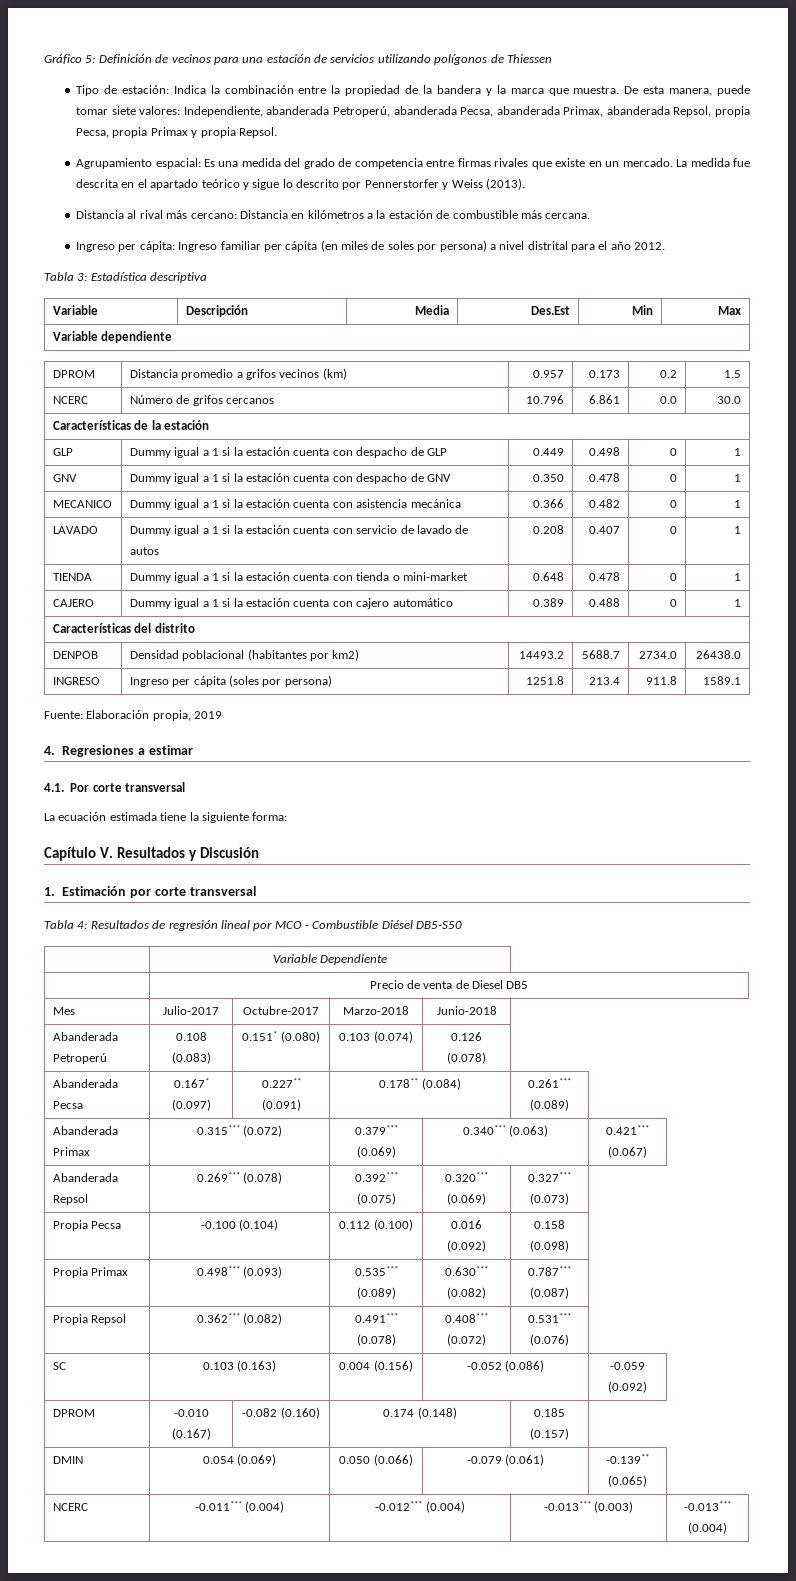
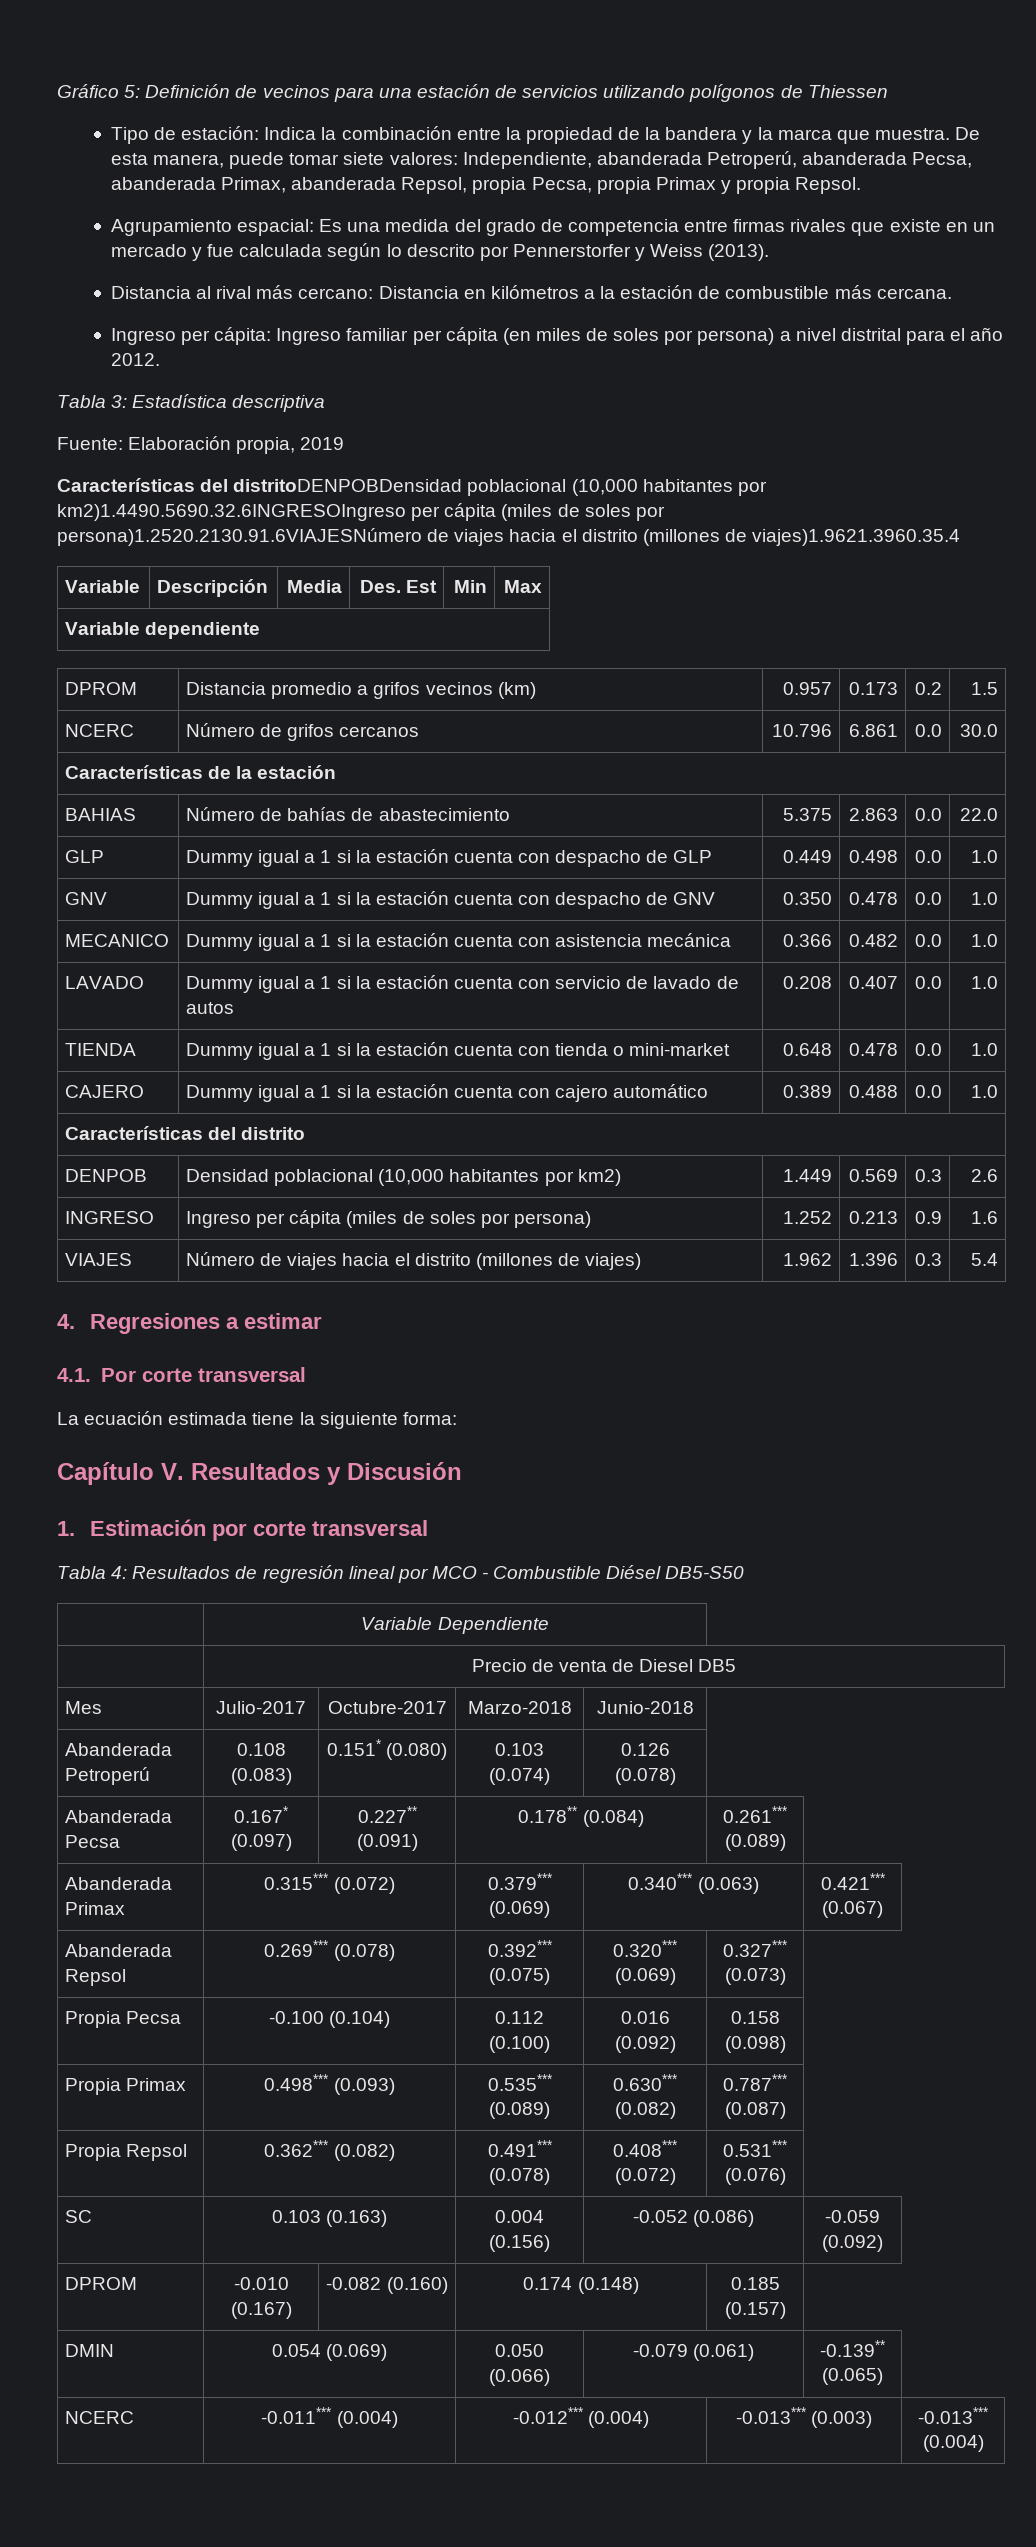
[622,158,751,167] [76,179,280,190] mercado. La medida fue descrita en el apartado teórico y sigue -> [110,243,382,261] mercado y fue calculada según
(208, 277) none -> [57,436,345,454] [57,478,767,496] [57,503,665,521] [57,528,961,546] // Fuente: Elaboración propia, 2019 // Características del distritoDENPOBDensidad poblacional (10,000 habitantes por km2)1.4490.5690.32.6INGRESOIngreso per cápita (miles de soles por persona)1.2520.2130.91.6VIAJESNúmero de viajes hacia el distrito (millones de viajes)1.9621.3960.35.4
[531,306,571,315] Des.Est -> [359,580,437,593] Des. Est
(209, 425) none -> [65,808,137,821] [186,807,510,821] [782,808,832,821] [848,808,898,821] [914,808,942,821] [959,808,998,821] // BAHIAS | Número de bahías de abastecimiento | 5.375 | 2.863 | 0.0 | 22.0
[670,448,678,456] [734,448,742,456] 0 | 1 -> [914,850,942,863] [970,850,998,863] 0.0 | 1.0
[670,474,678,482] [734,474,742,482] 0 | 1 -> [914,892,942,905] [970,892,998,905] 0.0 | 1.0
[670,500,678,508] [734,500,742,508] 0 | 1 -> [914,934,942,947] [970,934,998,947] 0.0 | 1.0
[670,526,678,534] [734,526,742,534] 0 | 1 -> [914,976,942,989] [970,976,998,989] 0.0 | 1.0
[670,573,678,581] [734,573,742,581] 0 | 1 -> [914,1043,942,1056] [970,1043,998,1056] 0.0 | 1.0
[670,599,678,607] [734,599,742,607] 0 | 1 -> [914,1085,942,1098] [970,1085,998,1098] 0.0 | 1.0
[247,649,307,661] (habitantes -> [378,1169,540,1186] (10,000 habitantes
[519,651,565,659] [582,650,621,659] [639,651,678,659] [696,650,742,659] 14493.2 | 5688.7 | 2734.0 | 26438.0 -> [782,1169,832,1182] [848,1169,898,1182] [914,1169,942,1182] [970,1169,998,1182] 1.449 | 0.569 | 0.3 | 2.6
[228,675,259,687] (soles -> [346,1211,476,1228] (miles de soles
[526,676,565,685] [589,677,621,685] [646,676,678,685] [703,676,742,685] [44,710,223,721] 1251.8 | 213.4 | 911.8 | 1589.1 // Fuente: Elaboración propia, 2019 -> [782,1211,832,1224] [848,1211,898,1224] [914,1211,942,1224] [970,1211,998,1224] [65,1253,133,1266] [186,1252,642,1270] [782,1253,832,1266] [848,1253,898,1266] [914,1253,942,1266] [970,1253,998,1266] 1.252 | 0.213 | 0.9 | 1.6 // VIAJES | Número de viajes hacia el distrito (millones de viajes) | 1.962 | 1.396 | 0.3 | 5.4

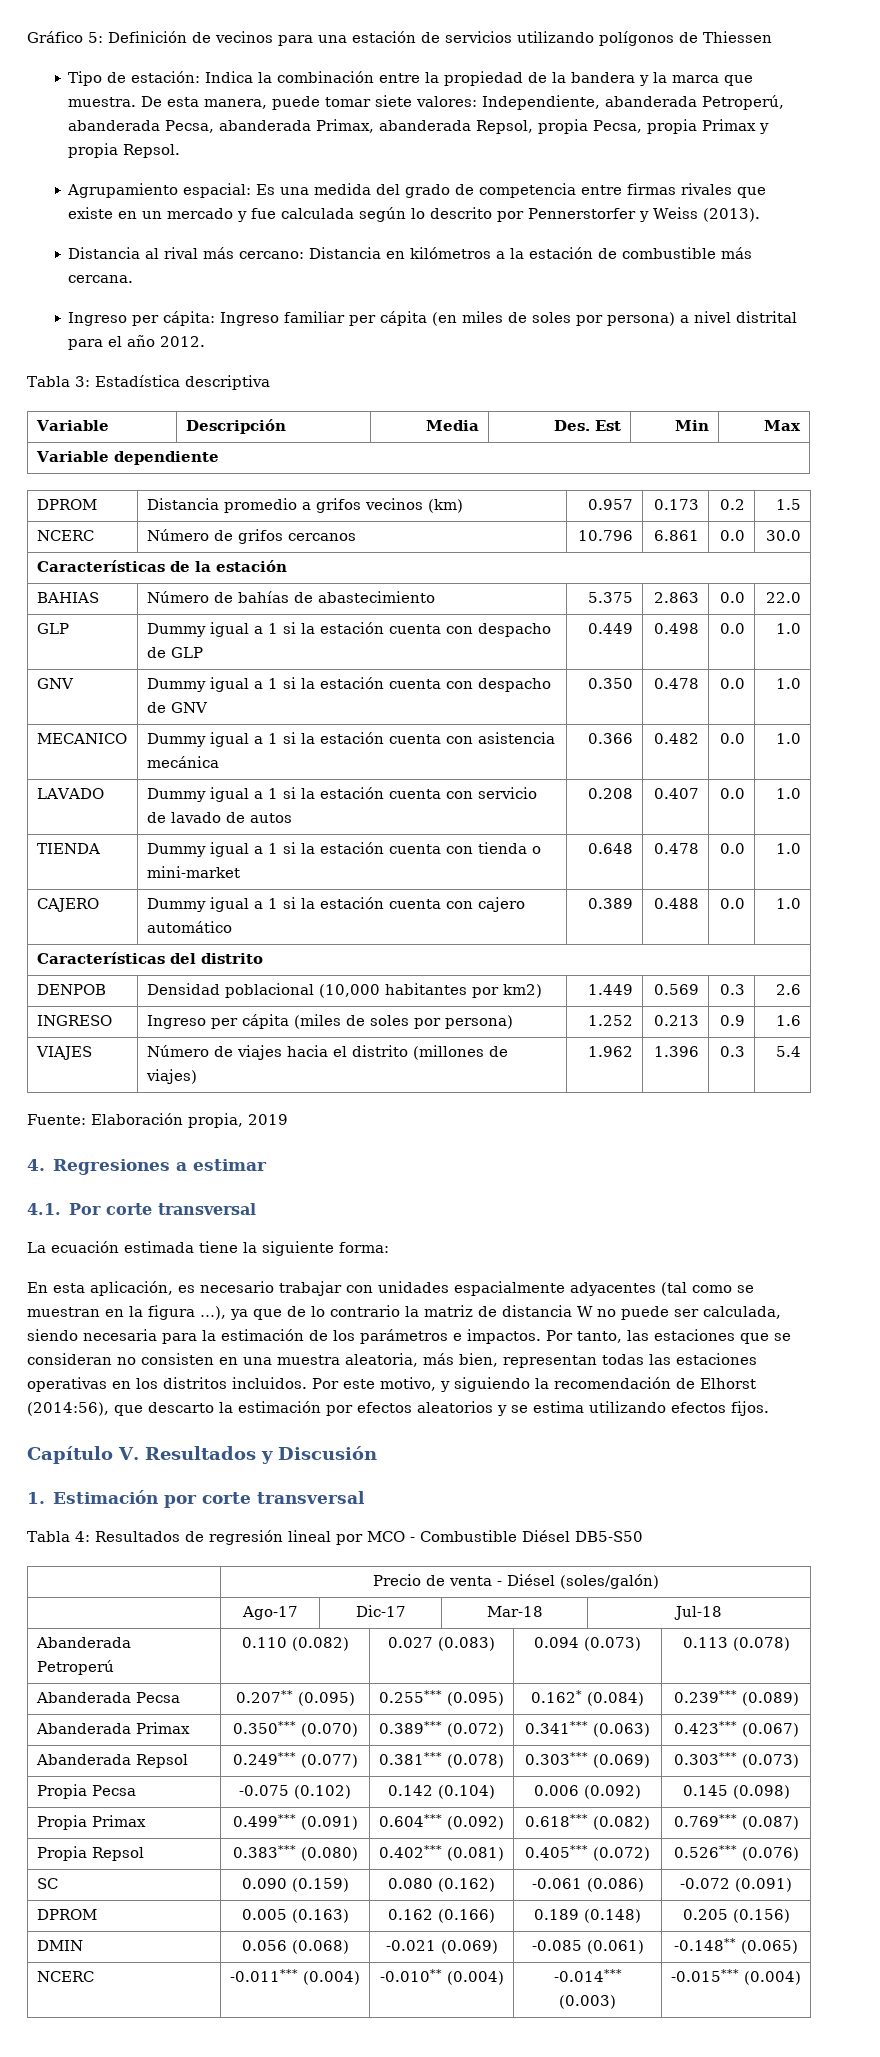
[57,436,345,454] [57,478,767,496] [57,503,665,521] [57,528,961,546] // Fuente: Elaboración propia, 2019 // Características del distritoDENPOBDensidad poblacional (10,000 habitantes por km2)1.4490.5690.32.6INGRESOIngreso per cápita (miles de soles por persona)1.2520.2130.91.6VIAJESNúmero de viajes hacia el distrito (millones de viajes)1.9621.3960.35.4 -> (270, 382) none
(998, 1259) none -> [27,1113,288,1128] // Fuente: Elaboración propia, 2019
(457, 1418) none -> [27,1281,754,1296] [27,1305,781,1320] [27,1329,791,1344] [27,1353,757,1368] [27,1377,756,1392] [27,1401,769,1416] // En esta aplicación, es necesario trabajar con unidades espacialmente adyacentes (tal como se muestran en la figura …), ya que de lo contrario la matriz de distancia W no puede ser calculada, siendo necesaria para la estimación de los parámetros e impactos. Por tanto, las estaciones que se consideran no consisten en una muestra aleatoria, más bien, representan todas las estaciones operativas en los distritos incluidos. Por este motivo, y siguiendo la recomendación de Elhorst (2014:56), que descarto la estimación por efectos aleatorios y se estima utilizando efectos fijos.
[361,1617,549,1634] // | Variable Dependiente -> (643, 1536) none
[612,1659,737,1672] [65,1701,103,1714] [216,1701,306,1714] [327,1701,447,1714] [467,1701,572,1714] [596,1701,694,1714] [65,1743,173,1756] [65,1767,151,1785] [236,1743,286,1756] [230,1768,292,1785] [326,1739,448,1760] [495,1743,544,1756] [489,1768,550,1785] [620,1743,670,1756] [614,1768,676,1785] [65,1810,173,1823] [65,1835,121,1848] [234,1806,289,1823] [230,1834,292,1851] [357,1806,418,1823] [356,1834,418,1851] [518,1806,579,1823] de Diesel DB5 // Mes | Julio-2017 | Octubre-2017 | Marzo-2018 | Junio-2018 // Abanderada Petroperú | 0.108 (0.083) | 0.151* (0.080) | 0.103 (0.074) | 0.126 (0.078) // Abanderada Pecsa | 0.167* (0.097) | 0.227** (0.091) | 0.178** -> [496,1574,659,1589] [241,1606,298,1620] [355,1605,406,1617] [486,1606,543,1617] [674,1606,722,1620] [35,1637,131,1648] [36,1660,114,1675] [241,1637,349,1651] [388,1637,495,1651] [534,1637,641,1651] [682,1637,790,1651] [35,1692,180,1703] [235,1690,355,1706] [379,1690,504,1706] [531,1690,582,1703] - Diésel (soles/galón) // | Ago-17 | Dic-17 | Mar-18 | Jul-18 // Abanderada Petroperú | 0.110 (0.082) | 0.027 (0.083) | 0.094 (0.073) | 0.113 (0.078) // Abanderada Pecsa | 0.207** (0.095) | 0.255*** (0.095) | 0.162*
[723,1806,788,1823] 0.261*** -> [673,1690,737,1703] 0.239***
[264,1873,395,1894] [487,1873,553,1890] [489,1901,550,1918] [628,1873,694,1890] 0.315*** (0.072) | 0.379*** (0.069) | 0.340*** -> [232,1721,358,1737] [379,1721,504,1737] [525,1721,588,1734] 0.350*** (0.070) | 0.389*** (0.072) | 0.341***
[820,1873,886,1890] 0.421*** -> [673,1721,737,1734] 0.423***
[264,1940,395,1961] [487,1940,553,1957] [489,1968,550,1985] [613,1940,678,1957] [614,1968,676,1985] [723,1940,788,1957] 0.269*** (0.078) | 0.392*** (0.075) | 0.320*** (0.069) | 0.327*** -> [232,1752,358,1768] [379,1752,504,1768] [525,1752,650,1768] [673,1752,737,1765] 0.249*** (0.077) | 0.381*** (0.078) | 0.303*** (0.069) | 0.303***
[268,2011,391,2028] [495,2011,544,2024] [489,2036,550,2053] [620,2011,670,2024] [614,2036,676,2053] [730,2011,780,2024] -0.100 (0.104) | 0.112 (0.100) | 0.016 (0.092) | 0.158 -> [239,1785,351,1799] [388,1785,495,1799] [534,1785,641,1799] [682,1785,728,1796] -0.075 (0.102) | 0.142 (0.104) | 0.006 (0.092) | 0.145
[264,2074,395,2095] [487,2074,553,2091] [489,2102,550,2119] [613,2074,678,2091] [614,2102,676,2119] [723,2074,788,2091] 0.498*** (0.093) | 0.535*** (0.089) | 0.630*** (0.082) | 0.787*** -> [232,1814,358,1830] [379,1814,504,1830] [525,1814,650,1830] [673,1814,737,1827] 0.499*** (0.091) | 0.604*** (0.092) | 0.618*** (0.082) | 0.769***
[264,2140,395,2161] [487,2140,553,2157] [489,2168,550,2185] [613,2140,678,2157] [614,2168,676,2185] [723,2140,788,2157] 0.362*** (0.082) | 0.491*** (0.078) | 0.408*** (0.072) | 0.531*** -> [232,1845,358,1861] [379,1845,504,1861] [525,1845,650,1861] [673,1845,737,1858] 0.383*** (0.080) | 0.402*** (0.081) | 0.405*** (0.072) | 0.526***
[271,2210,388,2227] [495,2210,544,2223] [489,2235,550,2252] [632,2210,688,2223] 0.103 (0.163) | 0.004 (0.156) | -0.052 -> [241,1878,349,1892] [388,1878,495,1892] [531,1878,582,1889] 0.090 (0.159) | 0.080 (0.162) | -0.061
[825,2210,880,2223] [822,2235,883,2252] [65,2277,138,2290] [233,2277,289,2290] [230,2302,292,2319] [326,2277,448,2294] [523,2277,573,2290] -0.059 (0.092) // DPROM | -0.010 (0.167) | -0.082 (0.160) | 0.174 -> [680,1878,792,1892] [36,1909,97,1920] [241,1909,349,1923] [388,1909,495,1923] [534,1909,579,1920] -0.072 (0.091) // DPROM | 0.005 (0.163) | 0.162 (0.166) | 0.189
[730,2277,780,2290] [724,2302,786,2319] 0.185 (0.157) -> [682,1909,790,1923] 0.205 (0.156)
[271,2344,388,2361] [495,2344,544,2357] [489,2369,550,2386] [632,2344,688,2357] 0.054 (0.069) | 0.050 (0.066) | -0.079 -> [241,1940,349,1954] [385,1940,498,1954] [531,1940,582,1951] 0.056 (0.068) | -0.021 (0.069) | -0.085
[820,2340,886,2357] -0.139** -> [674,1938,736,1951] -0.148**
[512,2407,650,2428] [735,2407,807,2424] -0.012*** (0.004) | -0.013*** -> [379,1969,504,1985] [553,1969,622,1982] -0.010** (0.004) | -0.014***
[918,2407,989,2424] -0.013*** -> [671,1969,739,1982] -0.015***

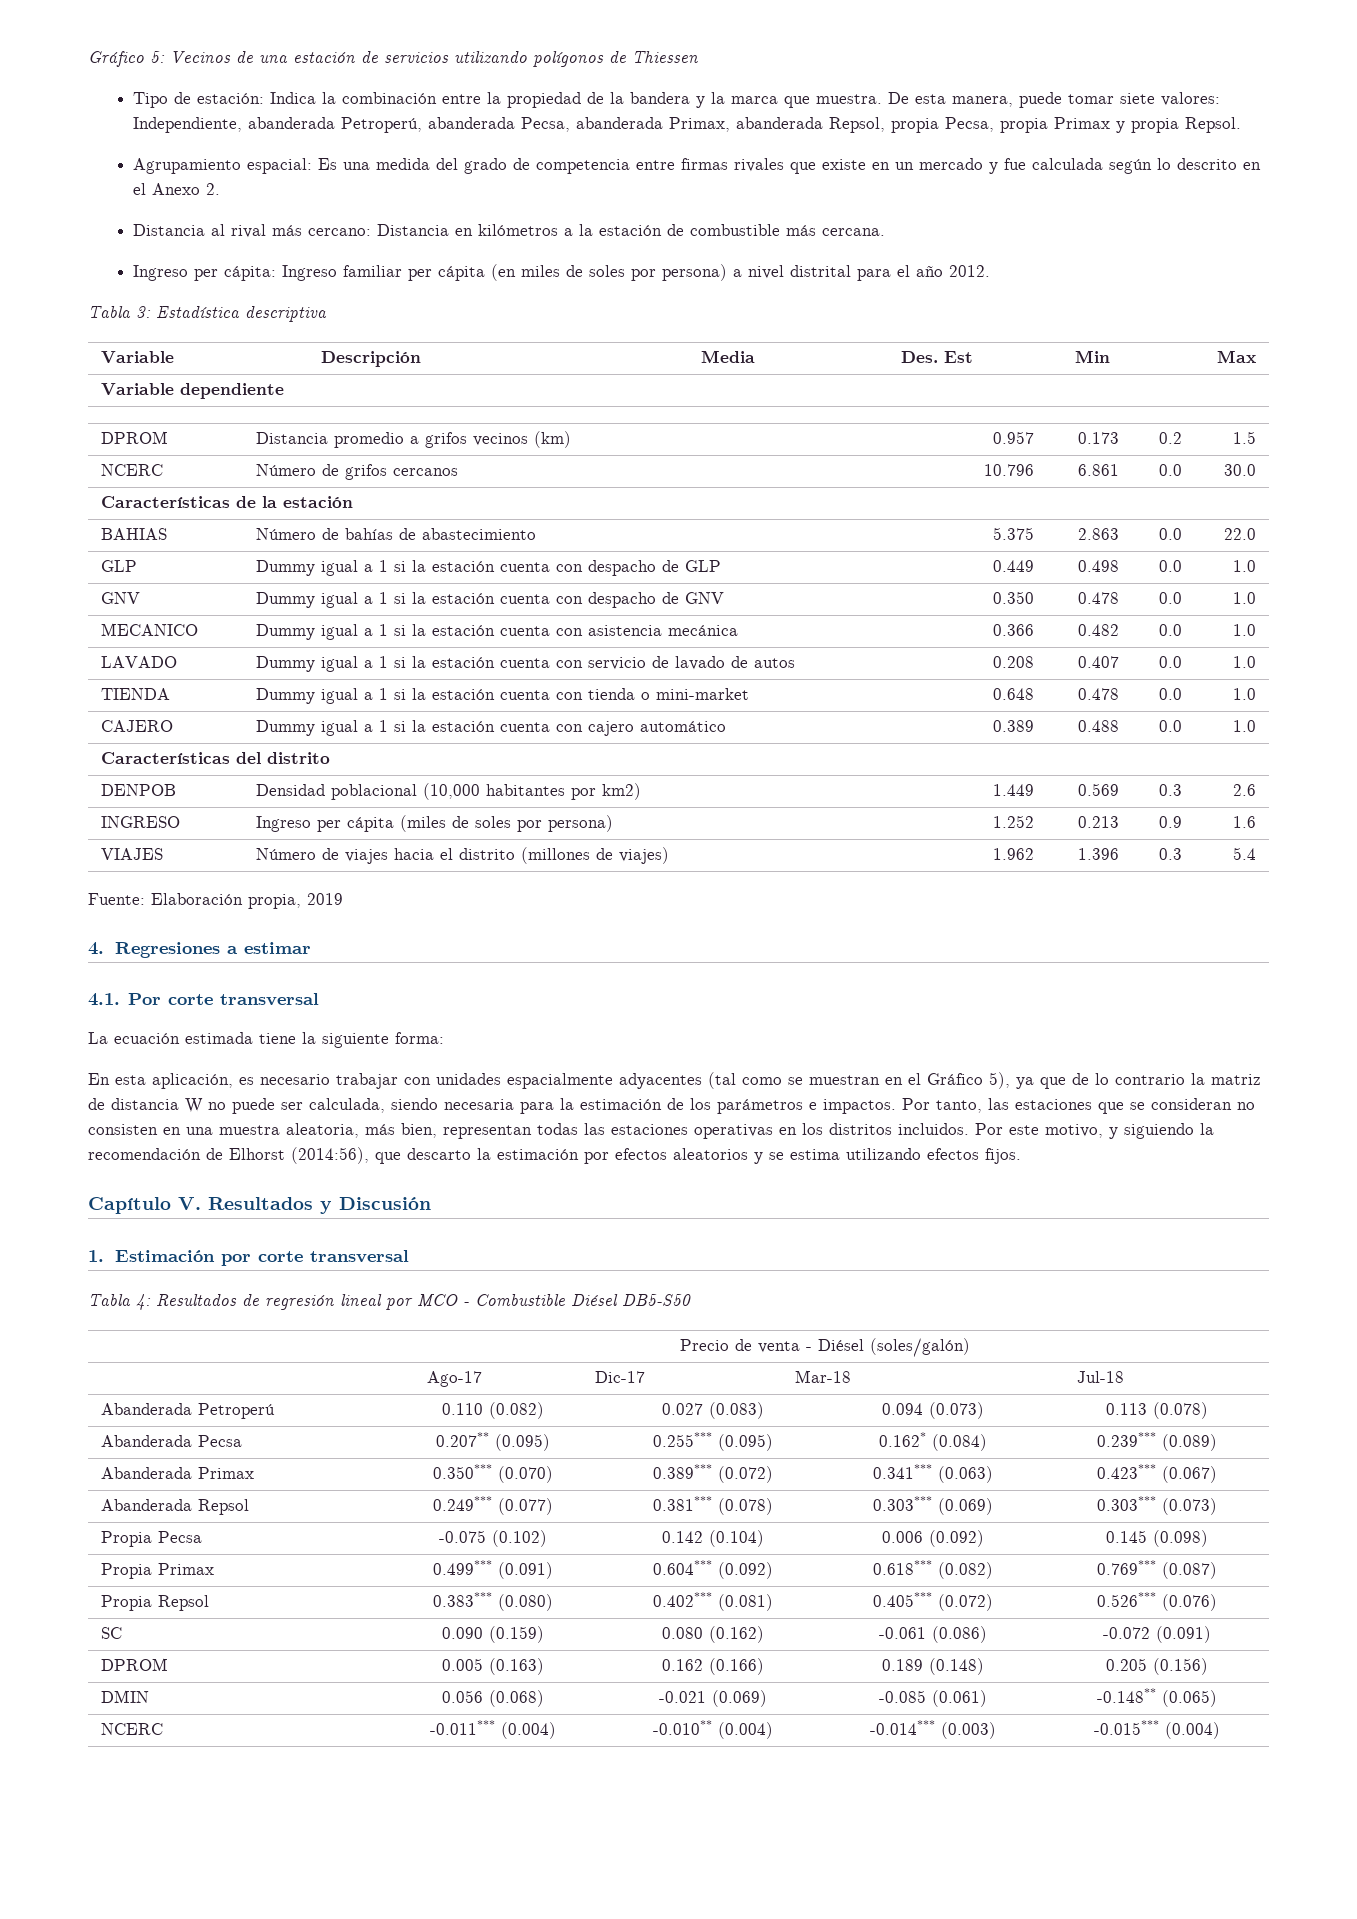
[108,31,313,46] Definición de vecinos para -> [170,51,253,63] Vecinos de
[497,207,761,222] por Pennerstorfer y Weiss (2013). -> [1243,162,1262,170] [133,183,221,195] en el Anexo 2.
[129,1305,226,1320] la figura …), -> [908,1072,1010,1089] el Gráfico 5),

